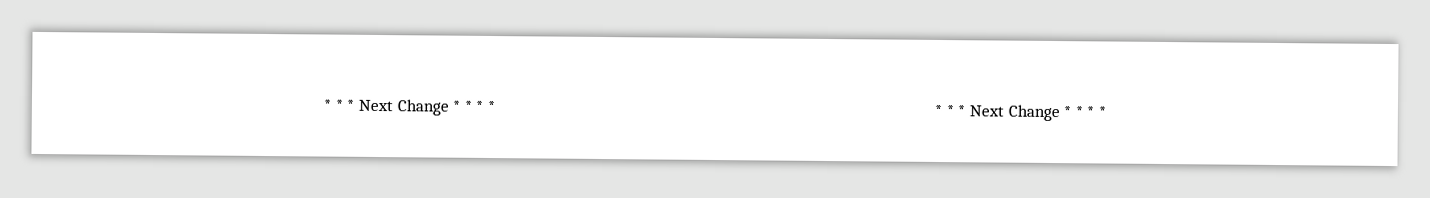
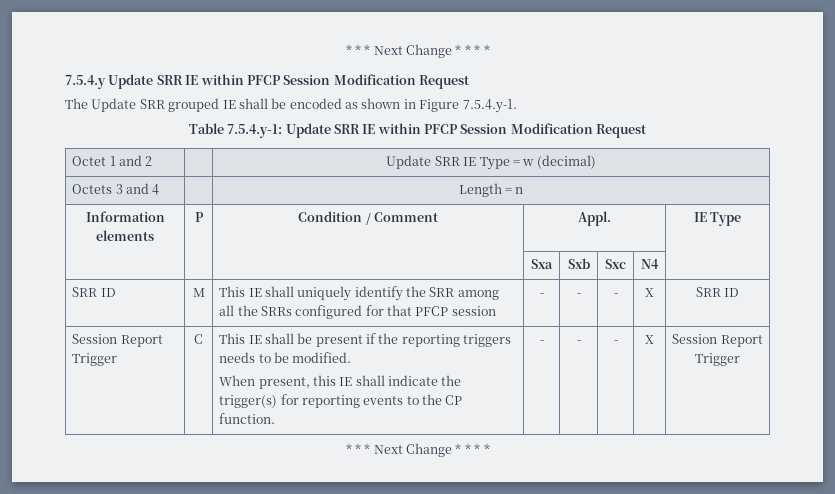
[323,99,495,116] * * * Next Change * * * * -> [345,44,490,58] [65,74,469,89] [65,98,517,113] [188,123,647,138] [72,155,153,166] [386,155,596,170] [72,183,160,195] [458,183,524,197] [85,211,165,222] [96,230,154,241] [194,212,204,222] [298,211,438,225] [578,211,611,226] [693,212,742,226] [531,259,553,269] [567,258,590,269] [605,259,626,269] [641,259,659,269] [72,287,116,297] [192,288,205,297] [219,286,499,301] [219,305,496,319] [539,293,544,297] [576,293,581,297] [613,293,618,297] [645,288,654,297] [695,287,740,297] [72,334,163,347] [72,353,118,366] [194,334,203,344] [219,333,512,347] [219,352,352,363] [219,375,462,389] [219,394,463,408] [219,413,276,424] [539,340,544,344] [576,340,581,344] [613,340,618,344] [645,335,654,344] [672,334,763,347] [695,353,740,366] * * * Next Change * * * * // 7.5.4.y Update SRR IE within PFCP Session Modification Request // The Update SRR grouped IE shall be encoded as shown in Figure 7.5.4.y-1. // Table 7.5.4.y-1: Update SRR IE within PFCP Session Modification Request // Octet 1 and 2 | | Update SRR IE Type = w (decimal) // Octets 3 and 4 | | Length = n // Information elements | P | Condition / Comment | Appl. | IE Type // | | | Sxa | Sxb | Sxc | N4 | // SRR ID | M | This IE shall uniquely identify the SRR among all the SRRs configured for that PFCP session | - | - | - | X | SRR ID // Session Report Trigger | C | This IE shall be present if the reporting triggers needs to be modified. // When present, this IE shall indicate the trigger(s) for reporting events to the CP function. | - | - | - | X | Session Report Trigger

